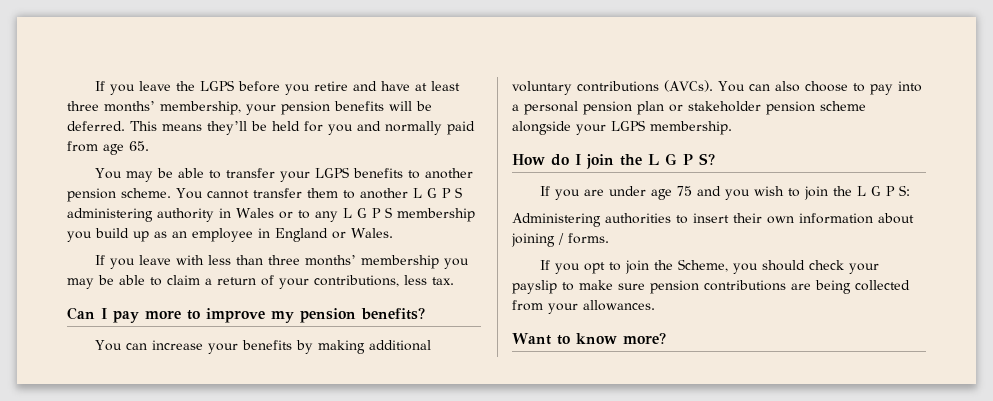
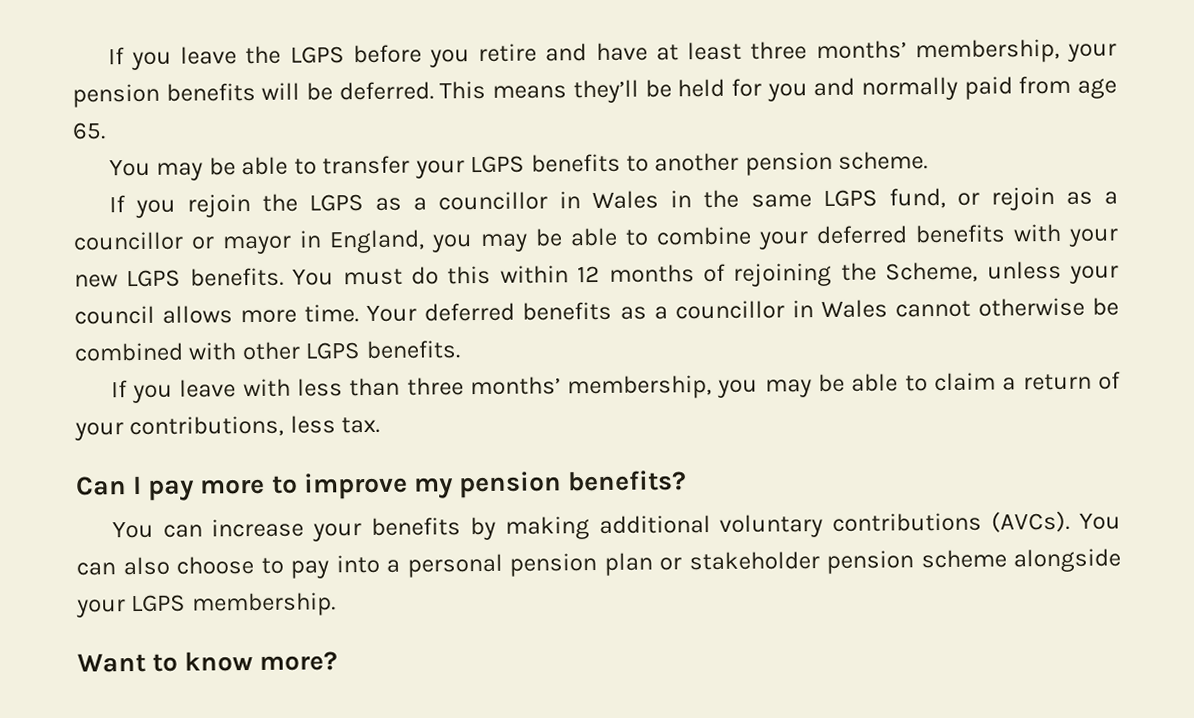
[176,187,462,199] [67,207,475,222] [67,228,393,242] You cannot transfer them to another L G P S administering authority in Wales or to any L G P S membership you build up as an employee in England or Wales. -> [108,187,1118,219] [73,223,1119,255] [74,260,1119,288] [74,297,1119,325] [74,340,460,362] // If you rejoin the LGPS as a councillor in Wales in the same LGPS fund, or rejoin as a councillor or mayor in England, you may be able to combine your deferred benefits with your new LGPS benefits. You must do this within 12 months of rejoining the Scheme, unless your council allows more time. Your deferred benefits as a councillor in Wales cannot otherwise be combined with other LGPS benefits.
[361,255,440,269] membership -> [567,374,713,400] membership,
[512,153,715,169] [540,185,911,200] [512,213,914,227] [511,233,609,247] [540,259,880,274] [512,280,910,294] [512,300,655,314] // How do I join the L G P S? // If you are under age 75 and you wish to join the L G P S: // Administering authorities to insert their own information about joining / forms. // If you opt to join the Scheme, you should check your payslip to make sure pension contributions are being collected from your allowances. -> (336, 604) none

